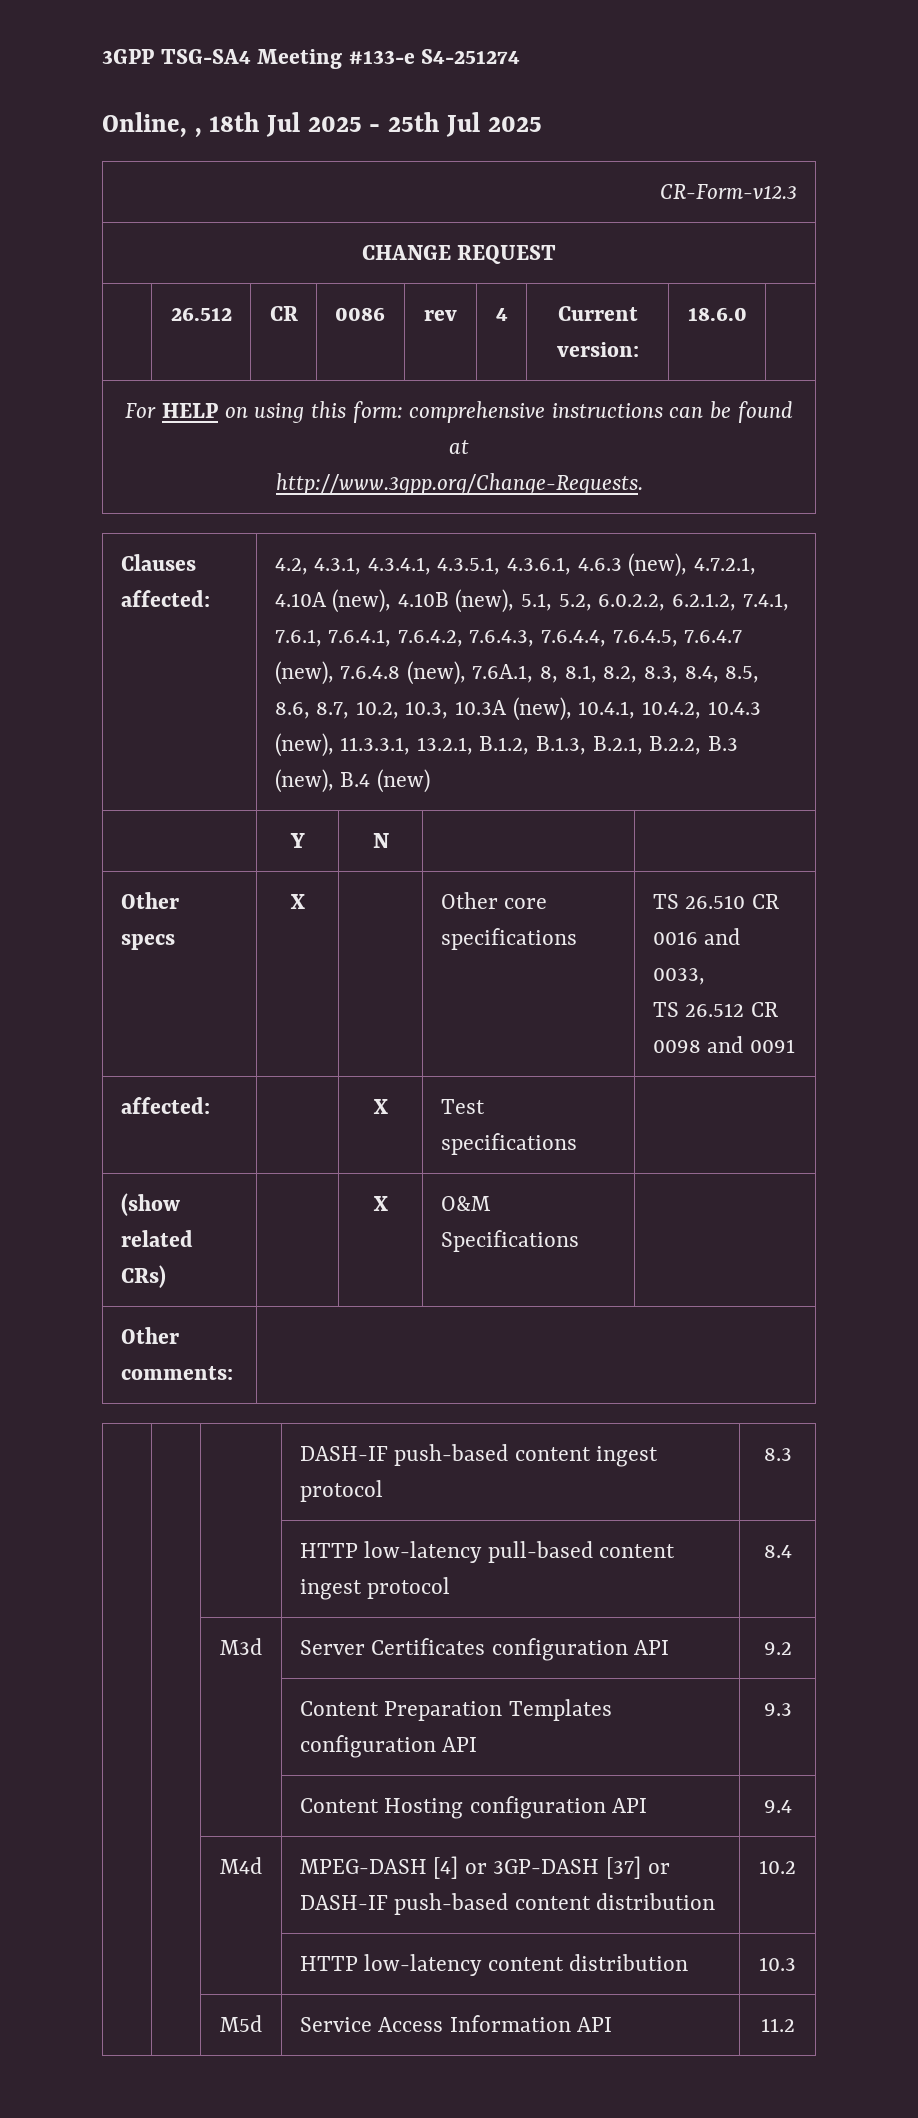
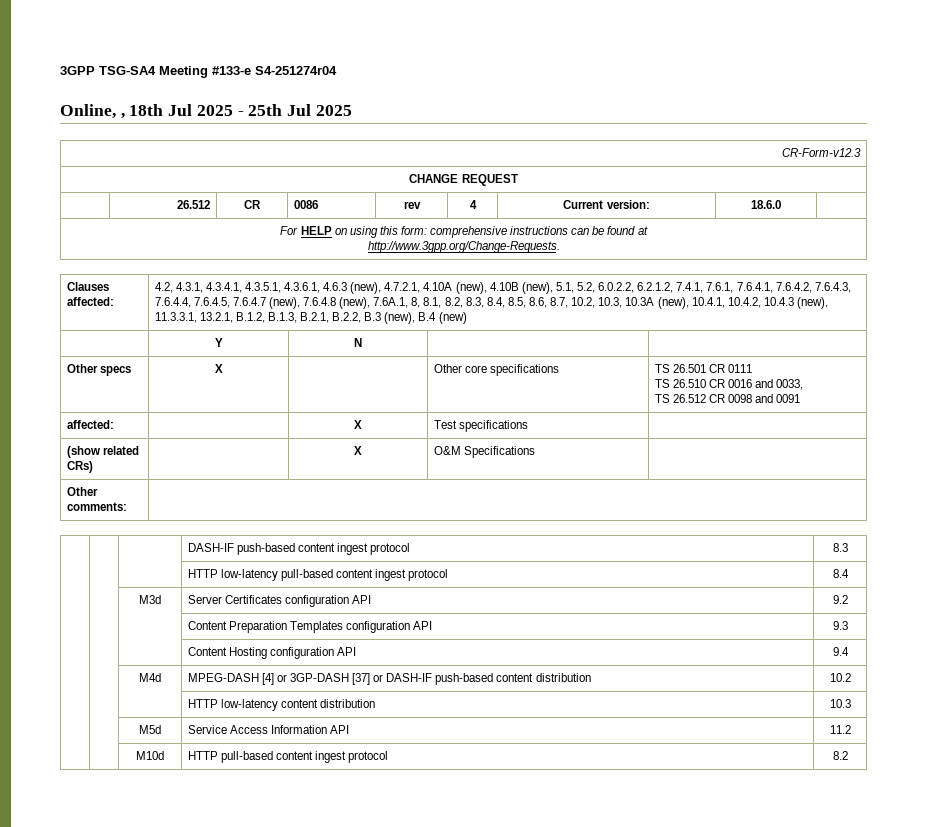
[421,49,521,64] S4-251274 -> [255,66,337,75] S4-251274r04
(679, 901) none -> [672,364,752,373] [654,379,670,388] 26.501 CR 0111 // TS
(795, 2025) none -> [136,751,164,760] [187,751,389,763] [832,751,848,760] // | | M10d | HTTP pull-based content ingest protocol | 8.2

